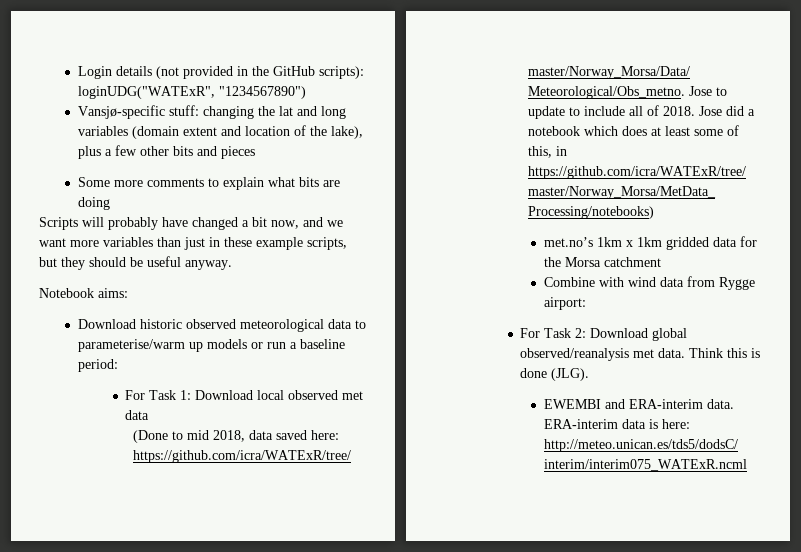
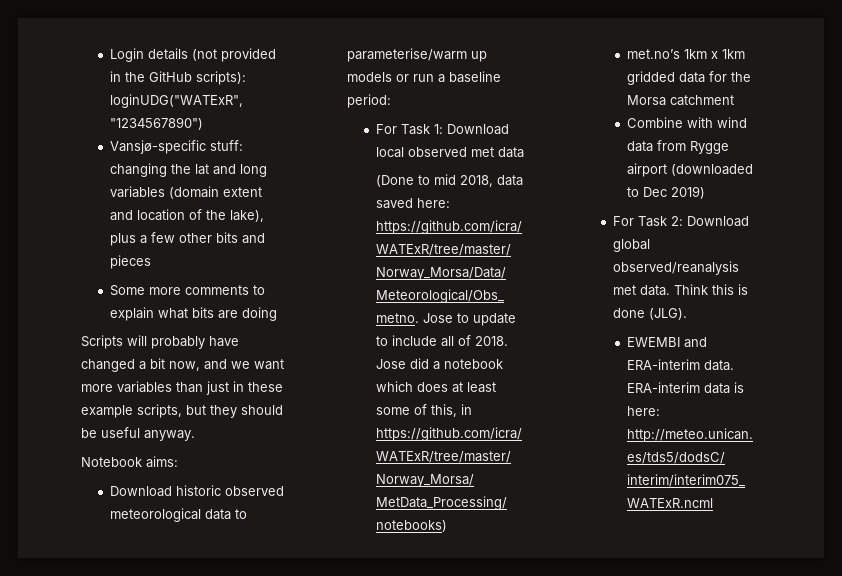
[543,297,586,310] airport: -> [627,163,754,177] [627,186,706,199] airport (downloaded to Dec 2019)

